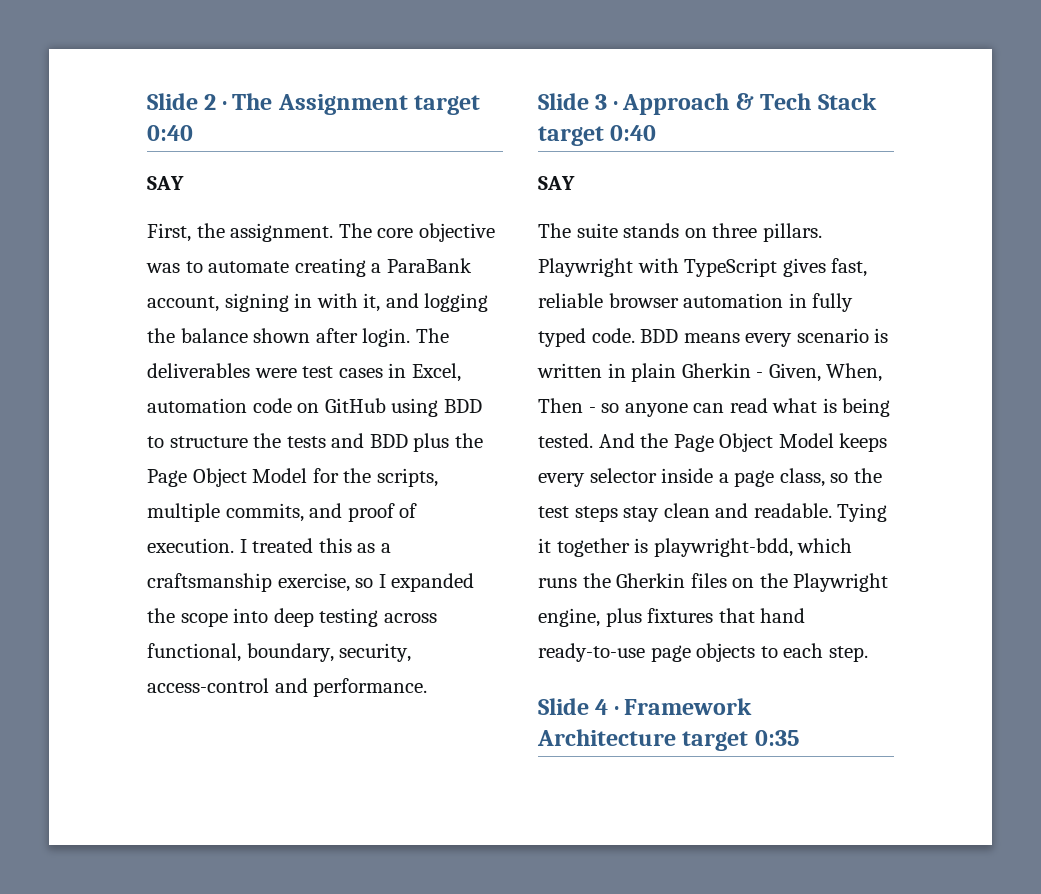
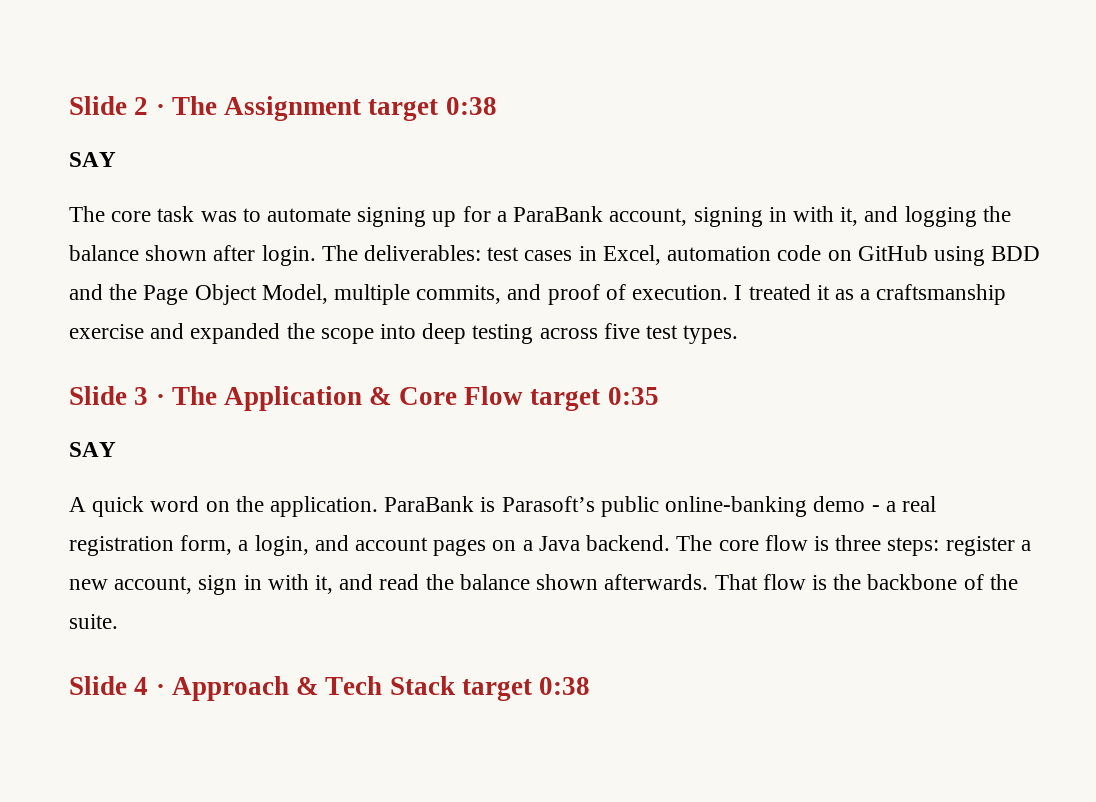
[147,125,193,141] [147,176,184,190] [147,223,495,242] 0:40 // SAY // First, the assignment. The core objective -> [445,97,497,115] [69,152,116,167] [69,206,195,222] 0:38 // SAY // The core task
[294,258,366,277] creating -> [357,206,491,227] signing up for
[147,363,297,378] deliverables were -> [364,245,482,261] deliverables:
[147,433,483,452] [147,468,438,487] to structure the tests and BDD plus the Page Object Model for the scripts, -> [69,284,328,305] and the Page Object Model,
[318,538,352,553] this -> [816,285,830,300] it
[277,573,386,592] exercise, so I -> [69,323,185,339] exercise and
[147,643,412,662] [147,678,428,697] [538,93,608,110] functional, boundary, security, access-control and performance. // Slide 3 -> [603,323,739,344] [69,386,659,411] [69,442,116,457] [69,496,936,517] [69,535,1031,556] [69,574,1018,595] [69,614,118,629] [69,676,149,695] five test types. // Slide 3 · The Application & Core Flow target 0:35 // SAY // A quick word on the application. ParaBank is Parasoft’s public online-banking demo - a real registration form, a login, and account pages on a Java backend. The core flow is three steps: register a new account, sign in with it, and read the balance shown afterwards. That flow is the backbone of the suite. // Slide 4
[610,125,657,141] [538,176,575,190] [538,223,822,242] [538,258,868,277] [538,293,854,312] [538,328,889,347] [537,363,883,382] [538,398,891,417] [538,433,888,452] [538,468,882,487] [538,503,888,522] [538,538,853,557] [538,573,889,592] [538,608,806,627] [538,643,868,662] [538,698,753,715] [537,729,799,751] 0:40 // SAY // The suite stands on three pillars. Playwright with TypeScript gives fast, reliable browser automation in fully typed code. BDD means every scenario is written in plain Gherkin - Given, When, Then - so anyone can read what is being tested. And the Page Object Model keeps every selector inside a page class, so the test steps stay clean and readable. Tying it together is playwright-bdd, which runs the Gherkin files on the Playwright engine, plus fixtures that hand ready-to-use page objects to each step. // Slide 4 · Framework Architecture target 0:35 -> [539,677,591,695] 0:38

